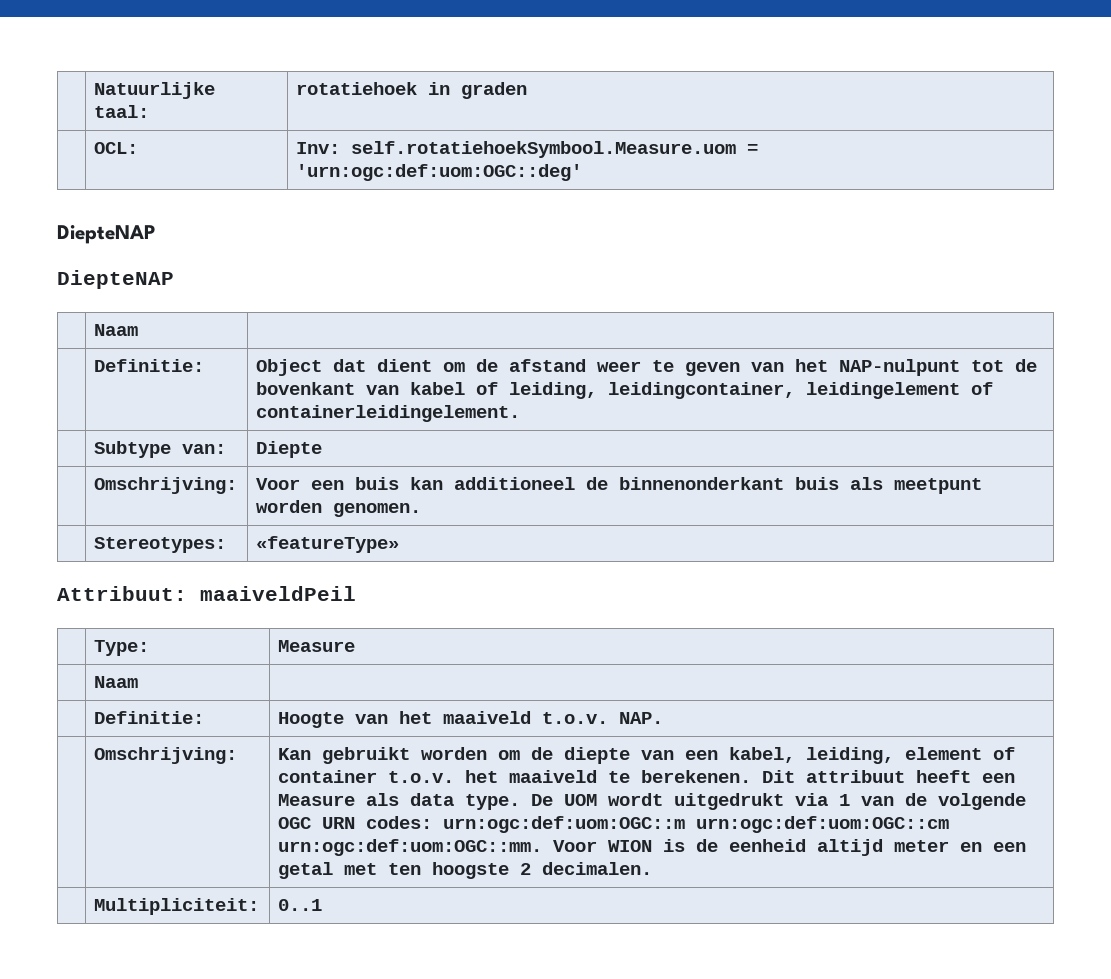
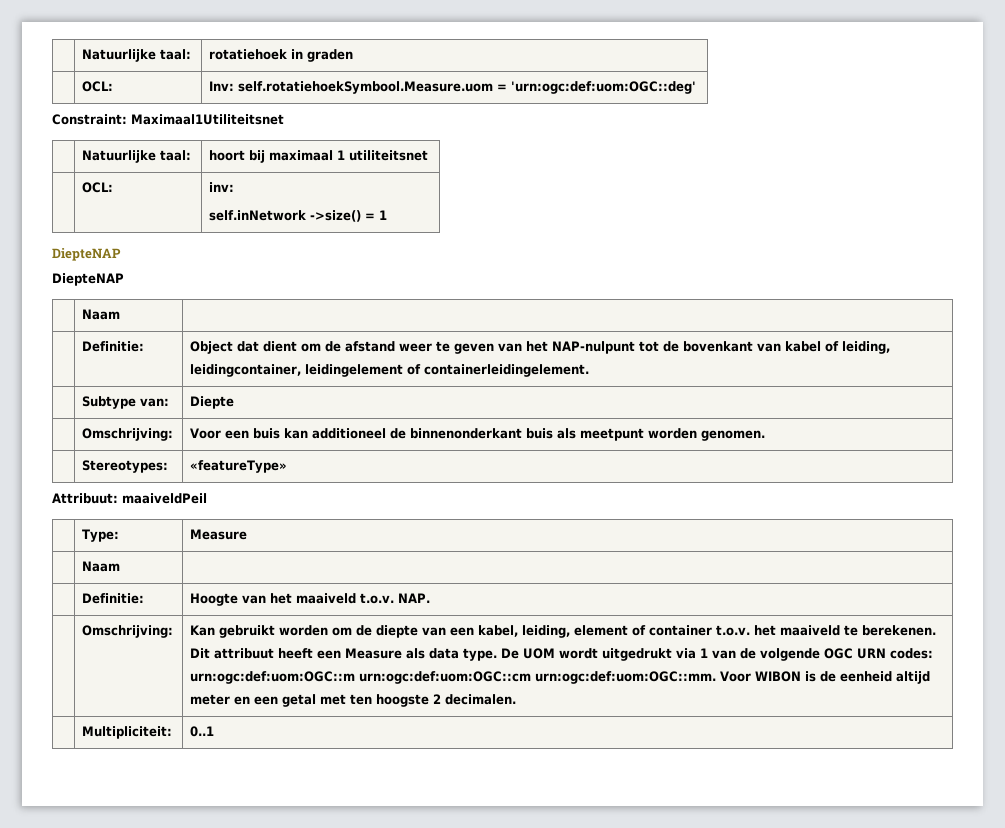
(582, 172) none -> [52,114,284,125] [82,150,192,163] [209,150,429,163] [82,182,114,193] [209,182,235,192] [209,210,388,222] // Constraint: Maximaal1Utiliteitsnet // | Natuurlijke taal: | hoort bij maximaal 1 utiliteitsnet // | OCL: | inv: // self.inNetwork ->size() = 1
[607,840,652,852] WION -> [755,671,802,682] WIBON

